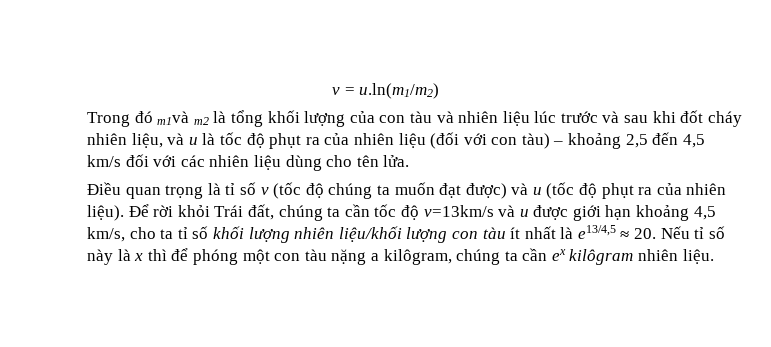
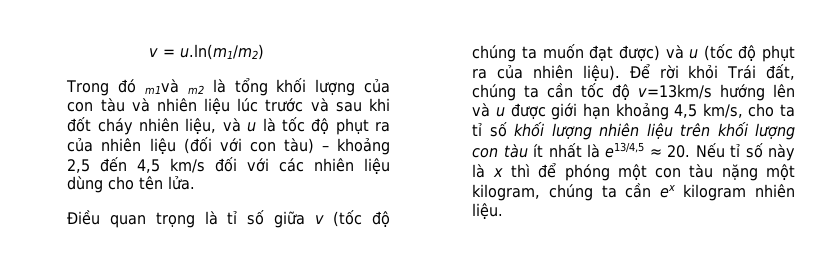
(256, 188) none -> [273,211,305,228] giữa
(494, 211) none -> [720,84,795,101] hướng lên
[338,226,402,242] liệu/khối -> [646,122,748,139] liệu trên khối
[370,249,452,265] a kilôgram, -> [766,164,795,180] [472,184,541,201] một kilogram,
[569,249,634,265] kilôgram -> [683,184,747,201] kilogram

